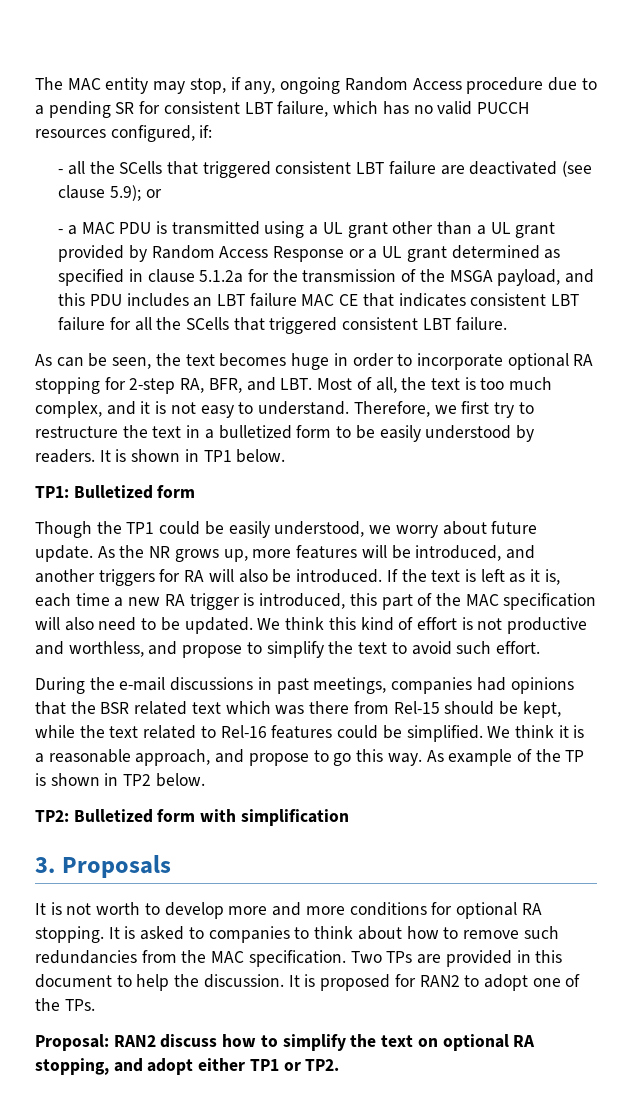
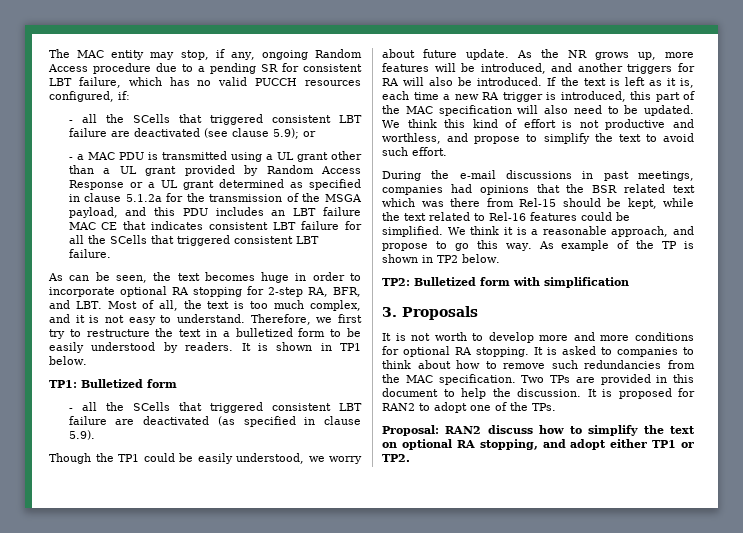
(196, 491) none -> [68,402,362,413] [68,416,361,427] [68,430,95,440] // - all the SCells that triggered consistent LBT failure are deactivated (as specified in clause 5.9).

